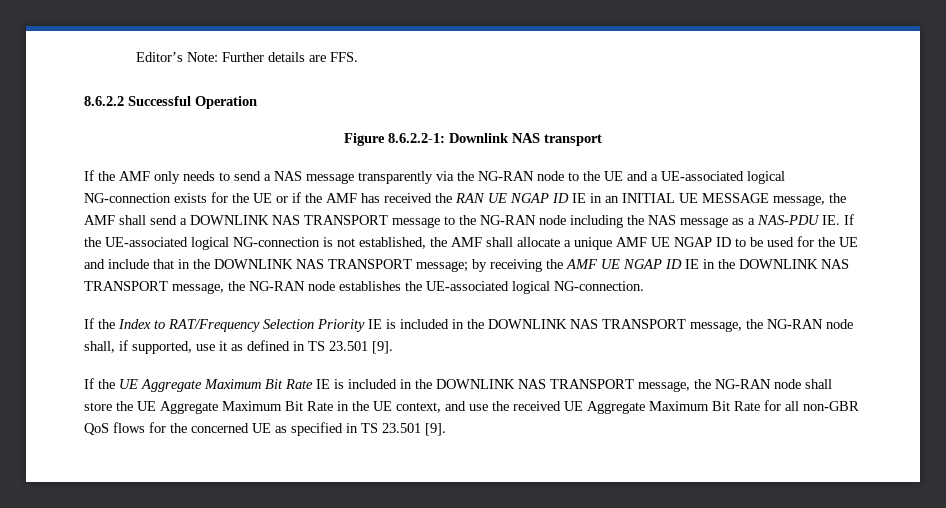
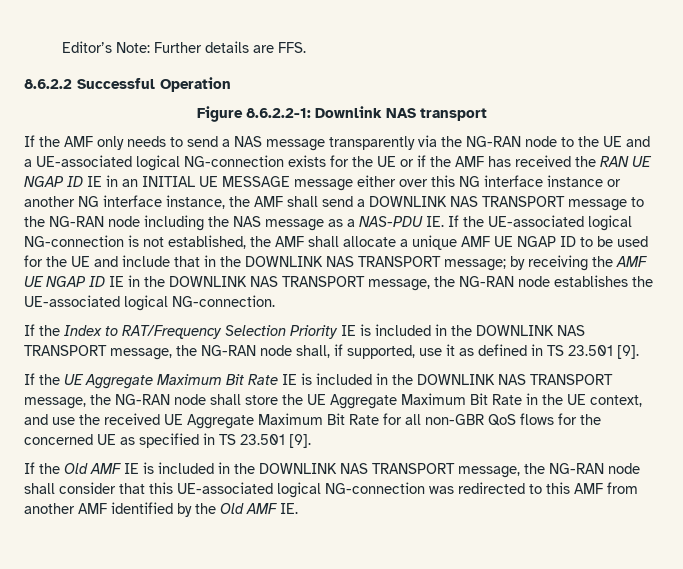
[773,195,825,206] message, -> [294,175,621,191] [24,195,225,209] message either over this NG interface instance or another NG interface instance,
(446, 429) none -> [24,462,640,478] [24,482,638,498] [24,502,298,517] // If the Old AMF IE is included in the DOWNLINK NAS TRANSPORT message, the NG-RAN node shall consider that this UE-associated logical NG-connection was redirected to this AMF from another AMF identified by the Old AMF IE.

